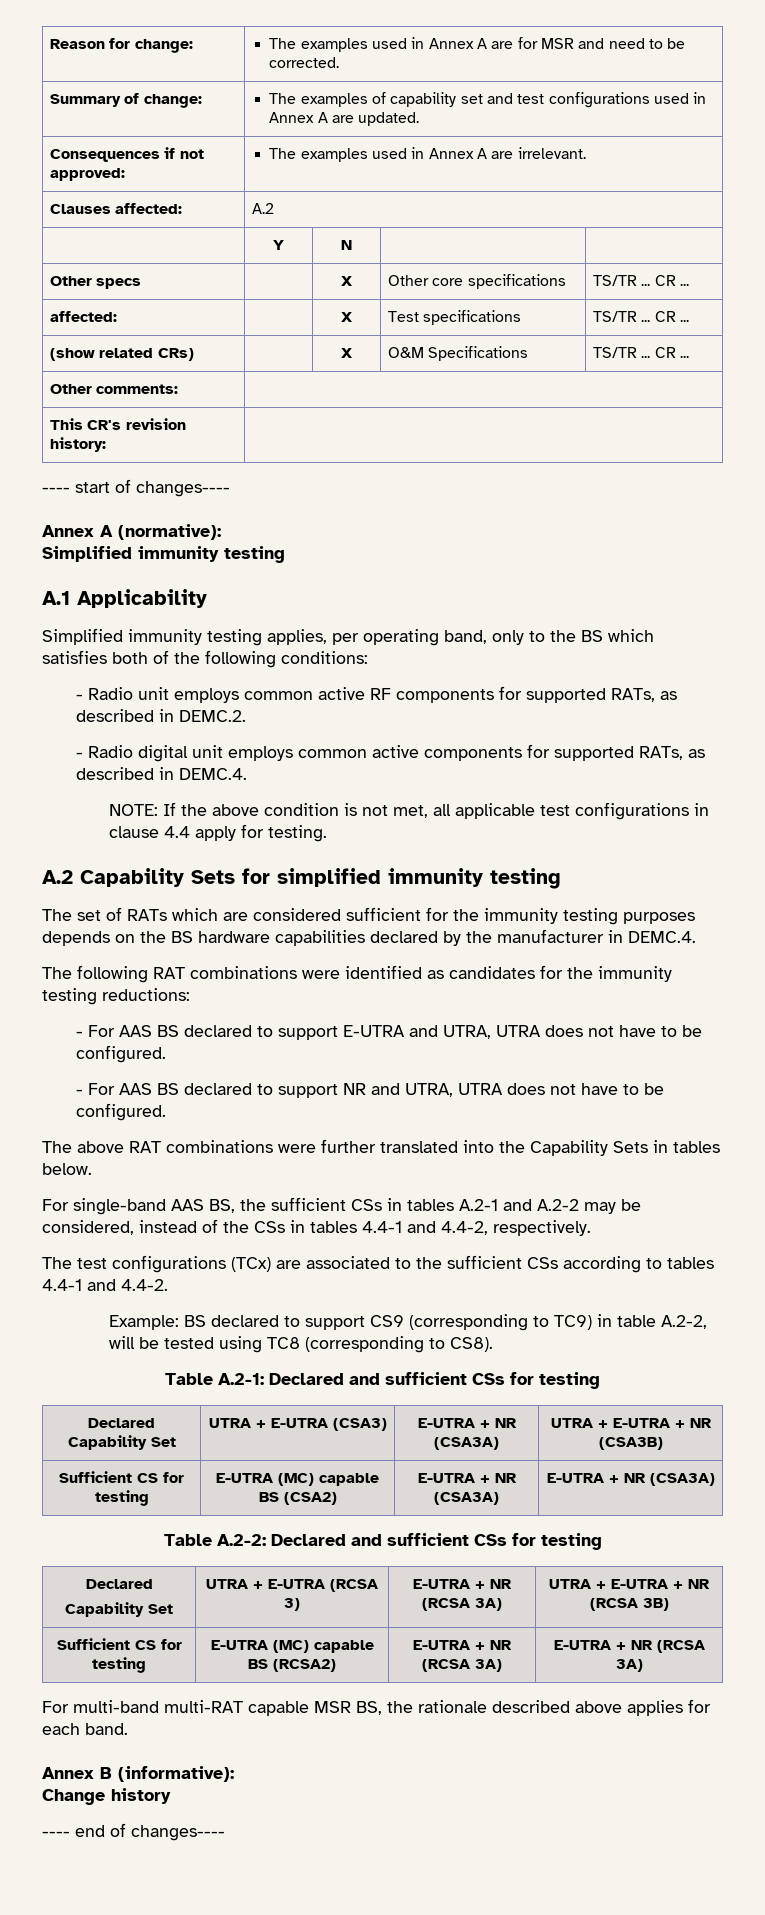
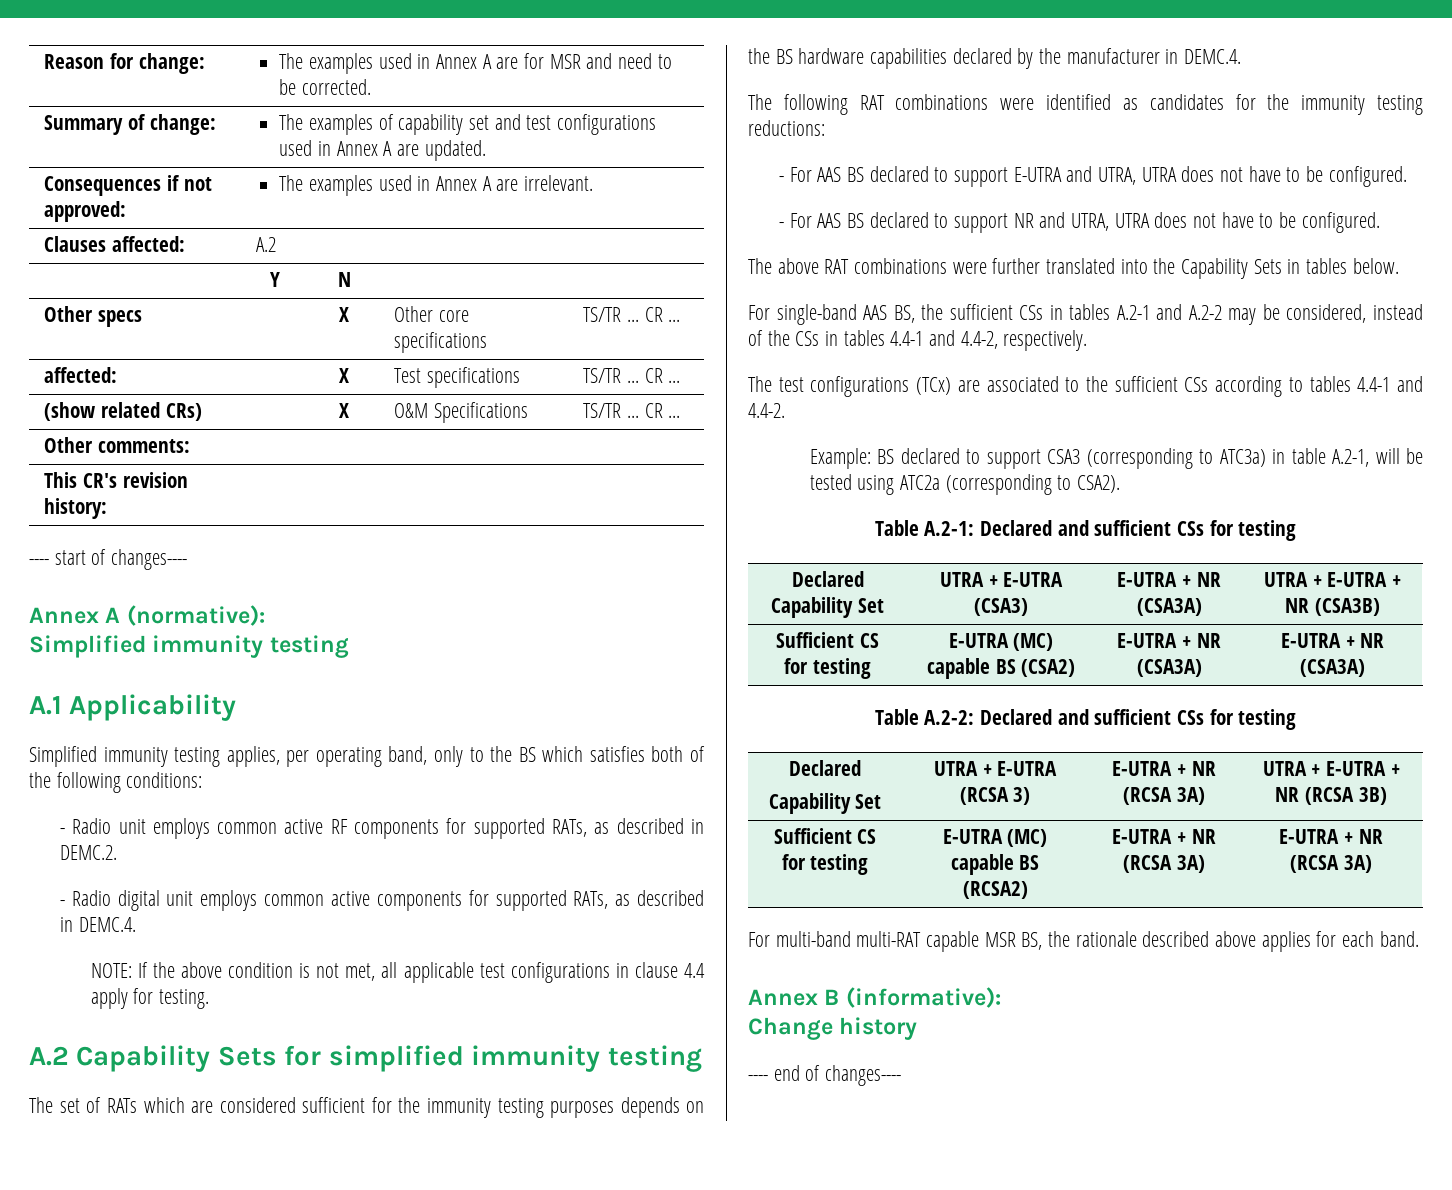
[370,1314,593,1331] CS9 (corresponding to TC9) -> [1047,448,1266,469] CSA3 (corresponding to ATC3a)
[661,1315,708,1329] A.2-2, -> [1332,449,1370,467] A.2-1,
[267,1336,494,1353] TC8 (corresponding to CS8). -> [900,474,1121,495] ATC2a (corresponding to CSA2).

